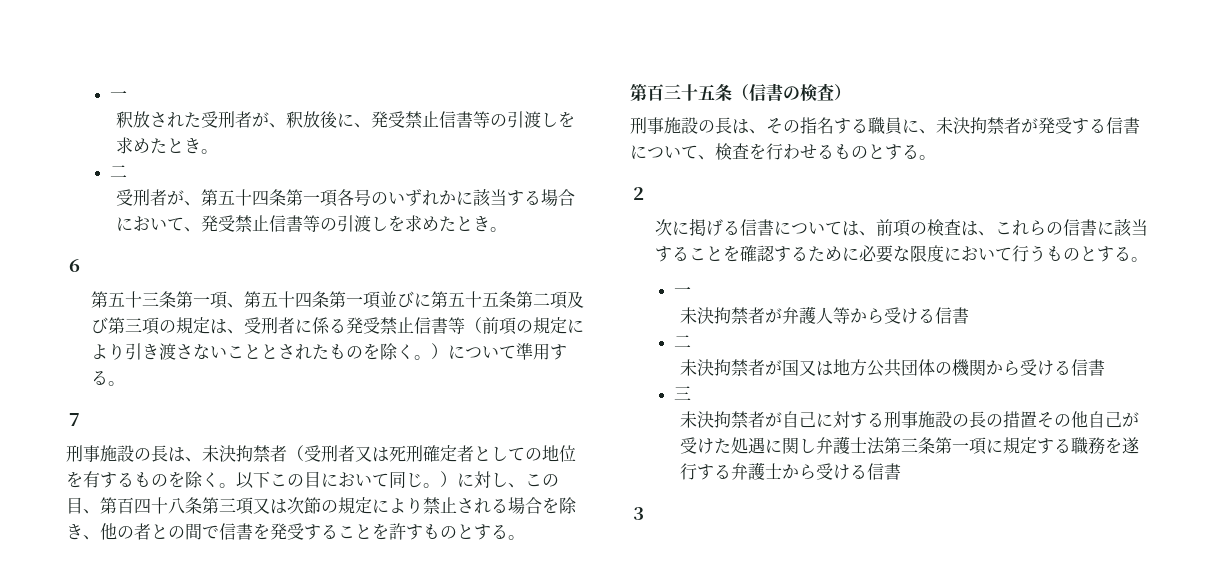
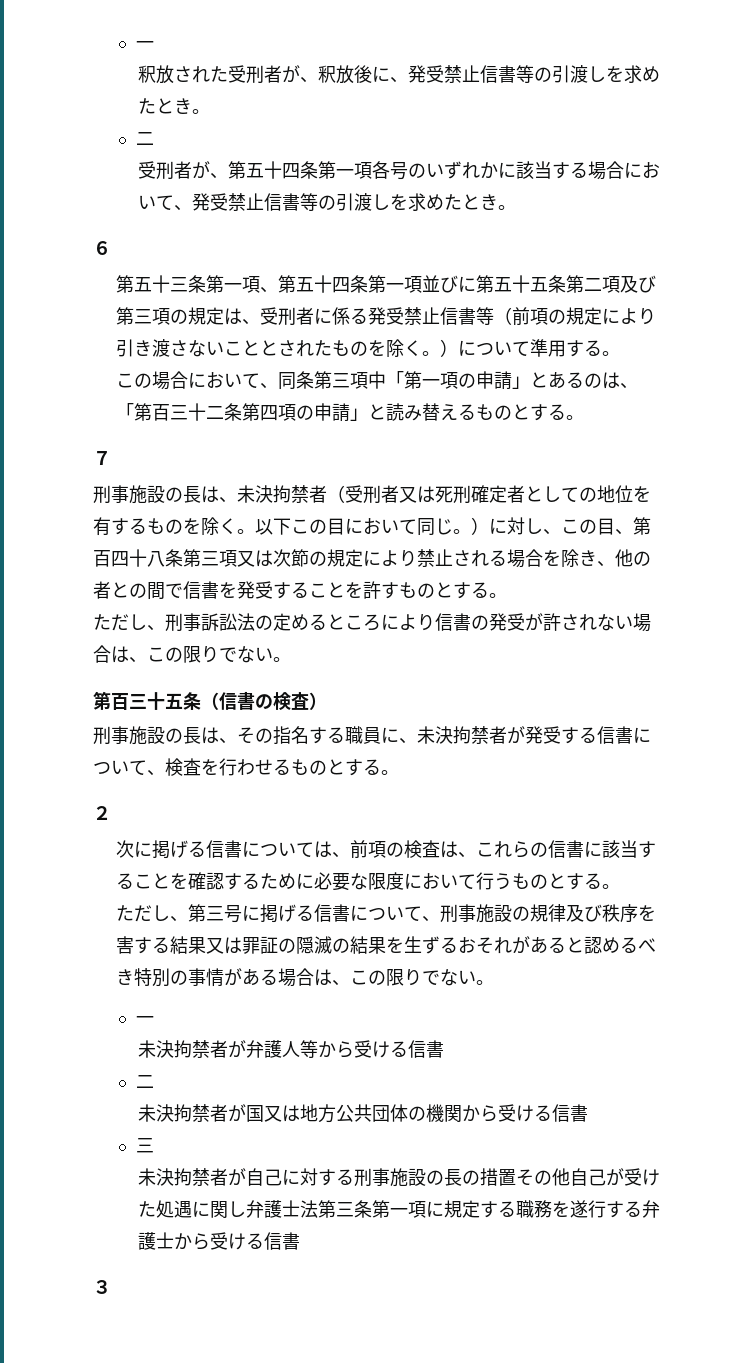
(126, 383) none -> [115,371,638,390] [115,403,584,422] // この場合において、同条第三項中「第一項の申請」とあるのは、「第百三十二条第四項の申請」と読み替えるものとする。
(525, 537) none -> [93,613,651,632] [93,645,291,663] // ただし、刑事訴訟法の定めるところにより信書の発受が許されない場合は、この限りでない。
(1149, 259) none -> [115,904,656,923] [115,936,656,954] [115,968,494,987] // ただし、第三号に掲げる信書について、刑事施設の規律及び秩序を害する結果又は罪証の隠滅の結果を生ずるおそれがあると認めるべき特別の事情がある場合は、この限りでない。

